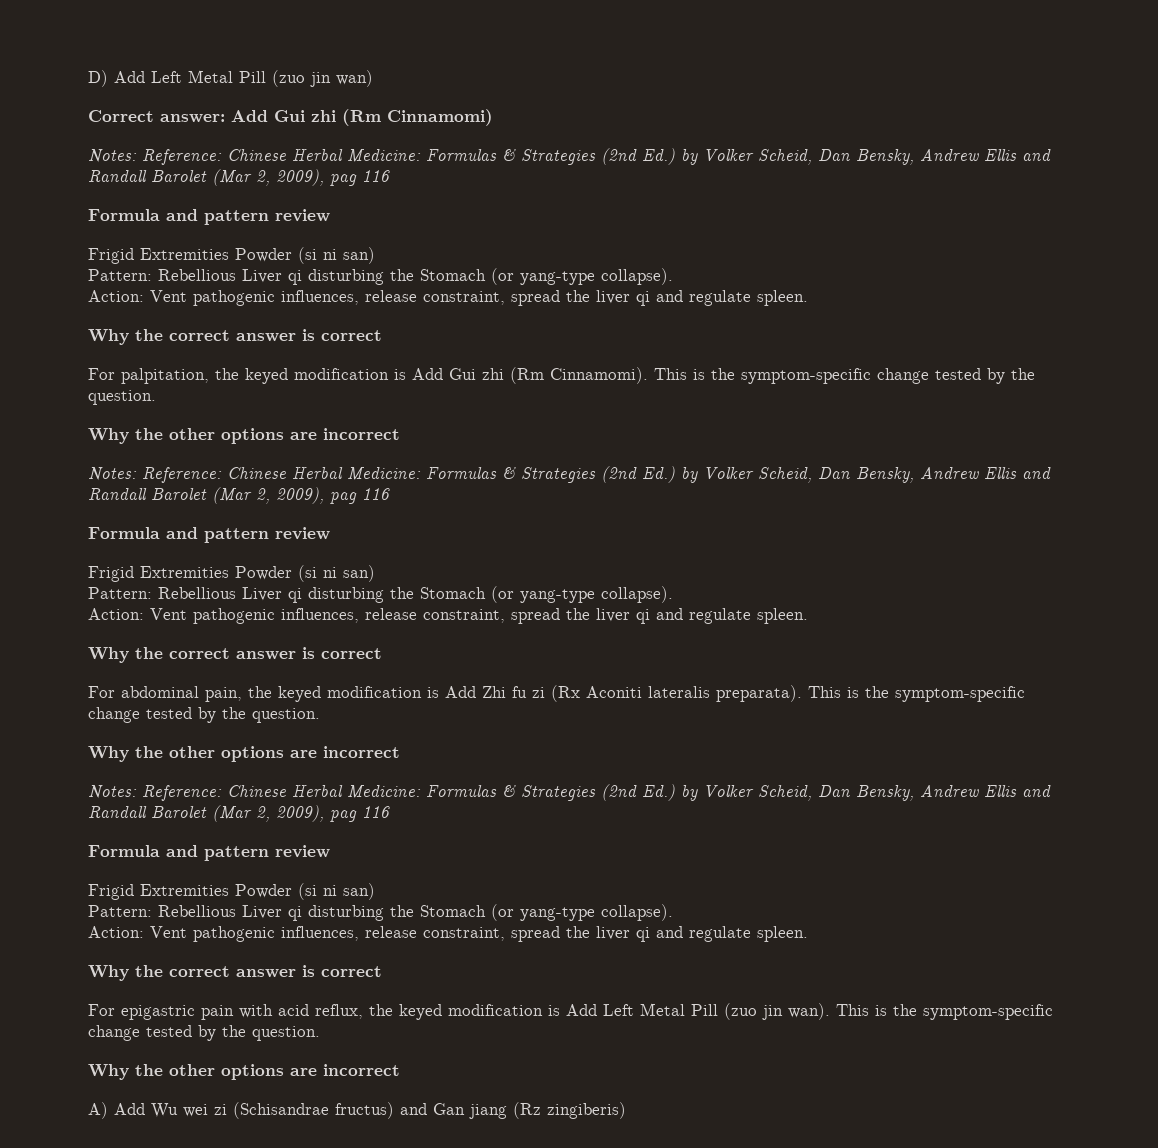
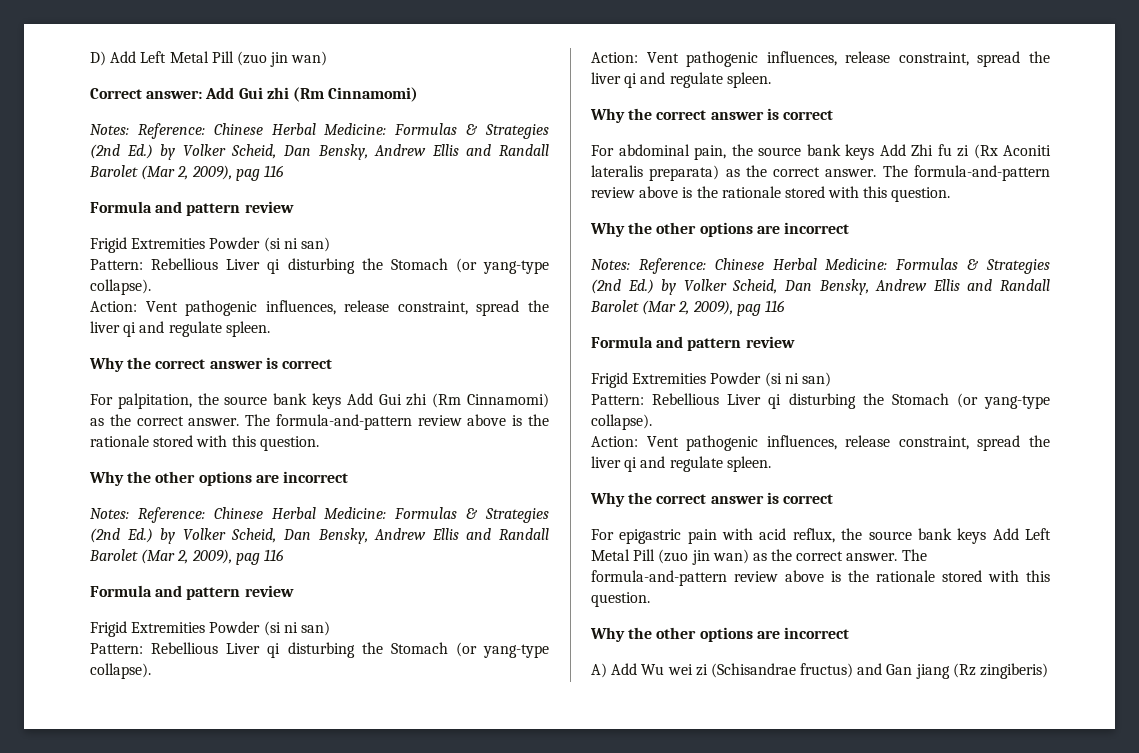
[245,367,1035,384] keyed modification is Add Gui zhi (Rm Cinnamomi). This is the symptom-specific change tested by the -> [224,393,549,409] [90,414,549,430] [90,435,256,447] source bank keys Add Gui zhi (Rm Cinnamomi) as the correct answer. The formula-and-pattern review above is the rationale stored with this
[278,686,439,702] keyed modification is -> [758,144,874,160] source bank keys
[716,685,1025,702] [88,707,246,723] preparata). This is the symptom-specific change tested by the -> [649,165,1050,181] [591,186,888,198] preparata) as the correct answer. The formula-and-pattern review above is the rationale stored with this
[399,1003,1053,1020] [88,1025,246,1041] keyed modification is Add Left Metal Pill (zuo jin wan). This is the symptom-specific change tested by the -> [868,528,1051,544] [591,549,927,565] [591,570,1050,586] source bank keys Add Left Metal Pill (zuo jin wan) as the correct answer. The formula-and-pattern review above is the rationale stored with this

